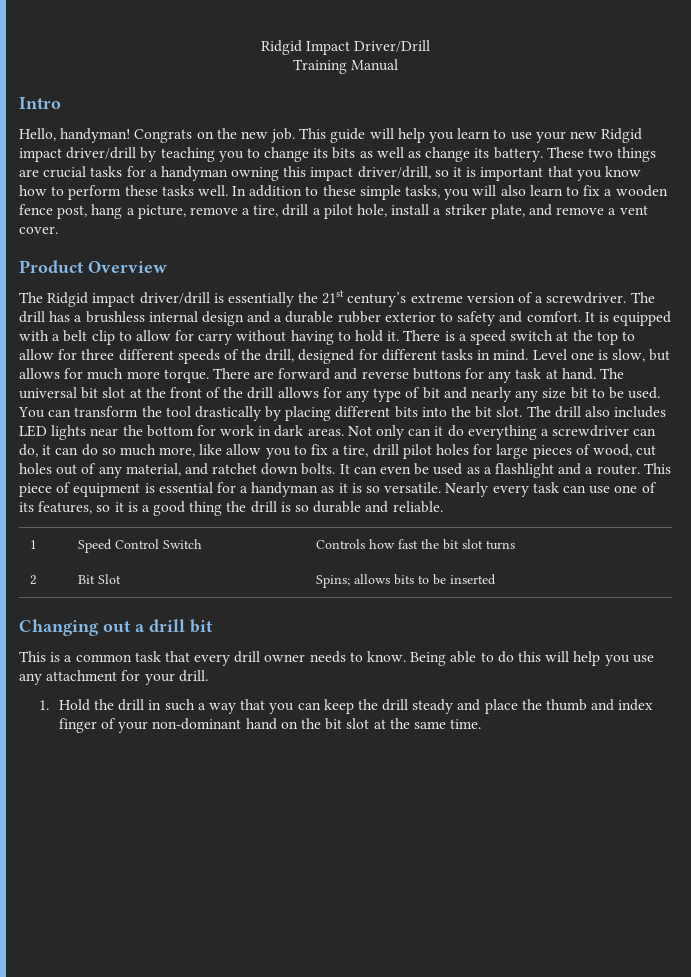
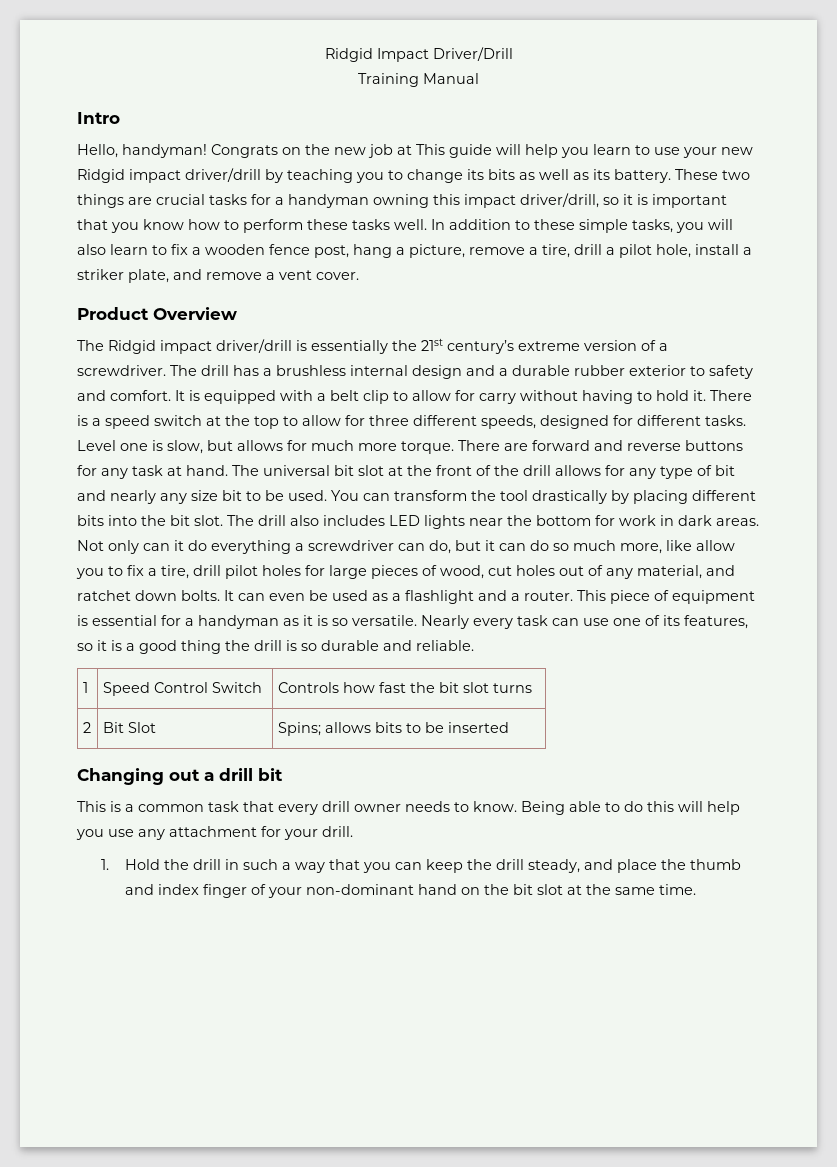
[271,128,296,143] job. -> [368,144,412,158] job at
[425,147,471,162] change -> (589, 176) none
[177,349,529,364] speeds of the drill, designed for different tasks in mind. -> [481,415,746,429] speeds, designed for different tasks.
(38, 450) none -> [455,540,481,551] but
[412,699,454,714] steady -> [527,859,580,873] steady,

